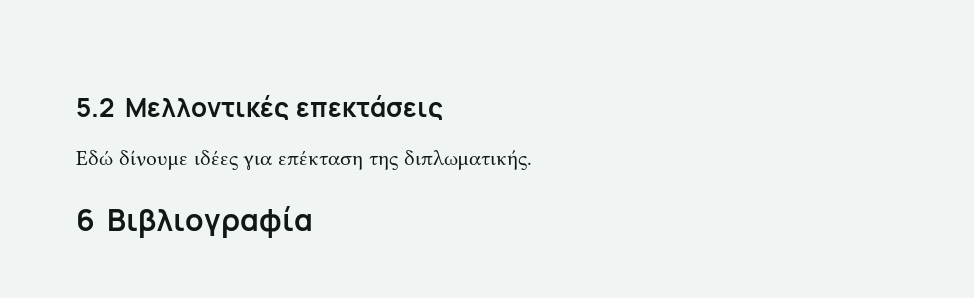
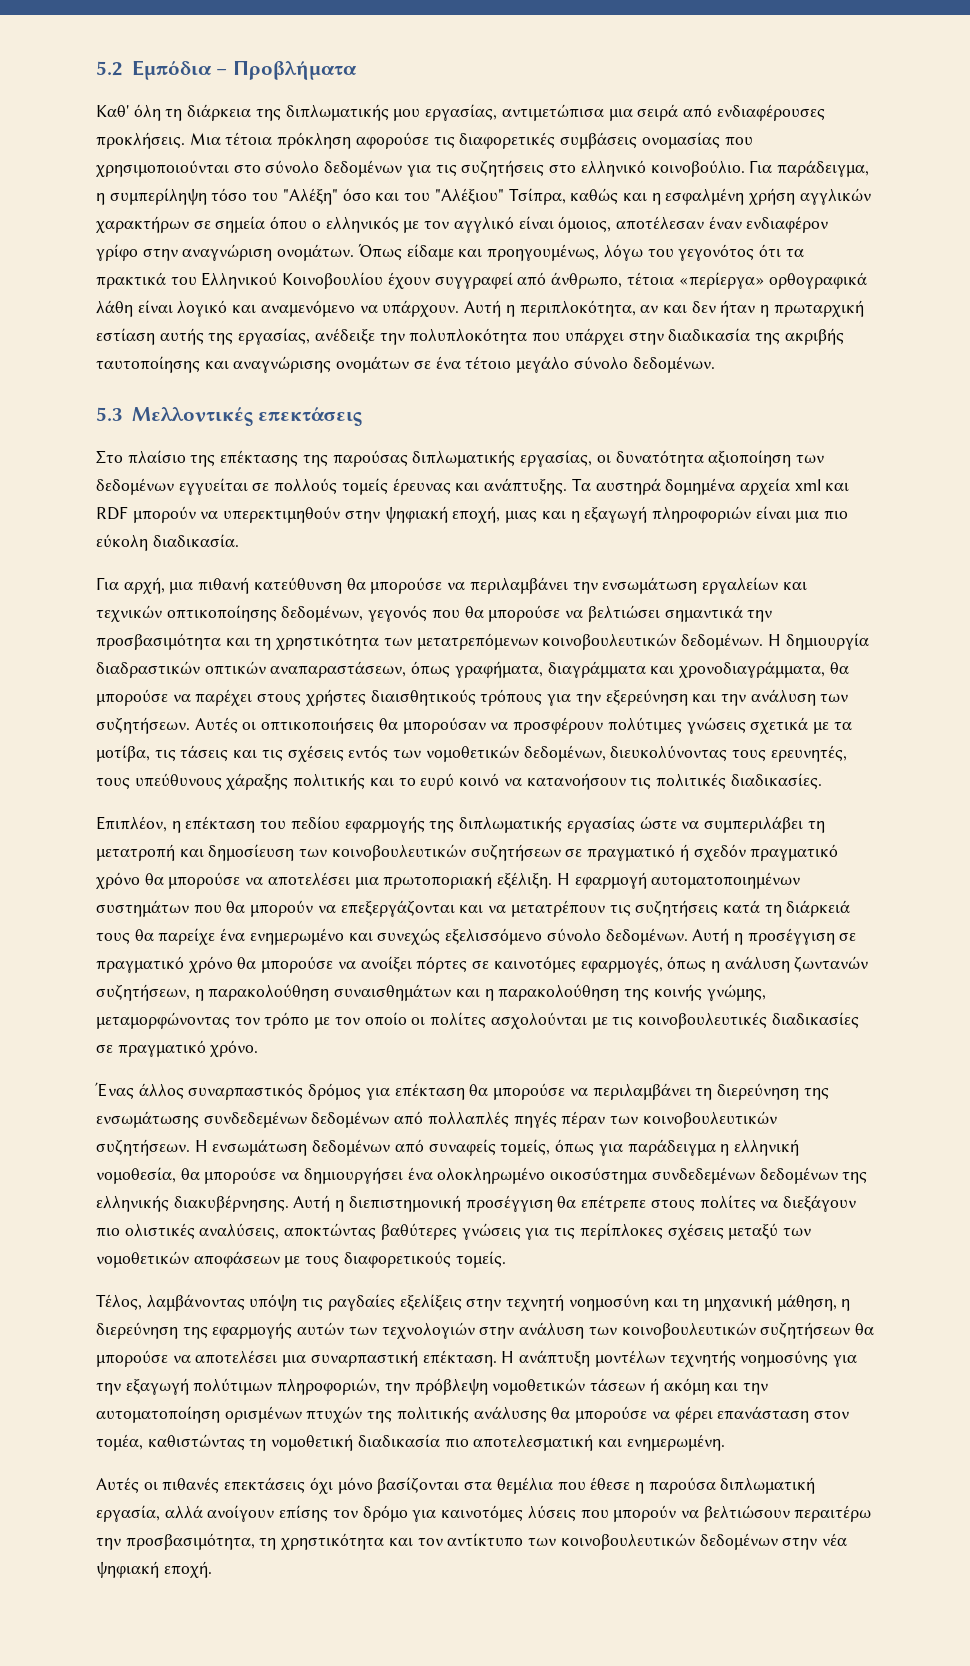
[124,95,443,120] [76,150,532,170] [76,206,314,238] Μελλοντικές επεκτάσεις // Εδώ δίνουμε ιδέες για επέκταση της διπλωματικής. // 6 Βιβλιογραφία -> [131,60,357,80] [96,104,825,121] [96,132,753,149] [96,160,869,177] [96,188,871,205] [96,216,829,233] [96,243,804,261] [96,272,868,289] [96,300,864,317] [96,328,844,345] [96,356,715,373] [96,407,363,426] [96,450,824,467] [96,478,850,495] [96,506,849,523] [96,534,239,551] [96,577,807,594] [96,605,773,622] [96,633,869,650] [96,661,849,678] [96,689,849,706] [96,717,852,734] [96,745,847,762] [96,773,822,790] [96,816,825,833] [96,844,839,861] [96,872,801,889] [96,900,851,917] [96,928,857,945] [96,956,869,973] [96,984,766,1001] [96,1012,859,1029] [96,1040,259,1057] [95,1082,829,1100] [96,1111,777,1128] [96,1139,799,1156] [96,1167,868,1184] [96,1195,856,1212] [96,1223,811,1240] [96,1251,506,1268] [96,1294,851,1311] [96,1322,874,1339] [96,1350,857,1367] [96,1378,768,1395] [96,1406,849,1423] [96,1434,725,1451] [96,1477,816,1494] [96,1505,872,1522] [96,1533,847,1550] [96,1561,212,1578] Εμπόδια – Προβλήματα // Καθ' όλη τη διάρκεια της διπλωματικής μου εργασίας, αντιμετώπισα μια σειρά από ενδιαφέρουσες προκλήσεις. Μια τέτοια πρόκληση αφορούσε τις διαφορετικές συμβάσεις ονομασίας που χρησιμοποιούνται στο σύνολο δεδομένων για τις συζητήσεις στο ελληνικό κοινοβούλιο. Για παράδειγμα, η συμπερίληψη τόσο του "Αλέξη" όσο και του "Αλέξιου" Τσίπρα, καθώς και η εσφαλμένη χρήση αγγλικών χαρακτήρων σε σημεία όπου ο ελληνικός με τον αγγλικό είναι όμοιος, αποτέλεσαν έναν ενδιαφέρον γρίφο στην αναγνώριση ονομάτων. Όπως είδαμε και προηγουμένως, λόγω του γεγονότος ότι τα πρακτικά του Ελληνικού Κοινοβουλίου έχουν συγγραφεί από άνθρωπο, τέτοια «περίεργα» ορθογραφικά λάθη είναι λογικό και αναμενόμενο να υπάρχουν. Αυτή η περιπλοκότητα, αν και δεν ήταν η πρωταρχική εστίαση αυτής της εργασίας, ανέδειξε την πολυπλοκότητα που υπάρχει στην διαδικασία της ακριβής ταυτοποίησης και αναγνώρισης ονομάτων σε ένα τέτοιο μεγάλο σύνολο δεδομένων. // 5.3 Μελλοντικές επεκτάσεις // Στο πλαίσιο της επέκτασης της παρούσας διπλωματικής εργασίας, οι δυνατότητα αξιοποίηση των δεδομένων εγγυείται σε πολλούς τομείς έρευνας και ανάπτυξης. Τα αυστηρά δομημένα αρχεία xml και RDF μπορούν να υπερεκτιμηθούν στην ψηφιακή εποχή, μιας και η εξαγωγή πληροφοριών είναι μια πιο εύκολη διαδικασία. // Για αρχή, μια πιθανή κατεύθυνση θα μπορούσε να περιλαμβάνει την ενσωμάτωση εργαλείων και τεχνικών οπτικοποίησης δεδομένων, γεγονός που θα μπορούσε να βελτιώσει σημαντικά την προσβασιμότητα και τη χρηστικότητα των μετατρεπόμενων κοινοβουλευτικών δεδομένων. Η δημιουργία διαδραστικών οπτικών αναπαραστάσεων, όπως γραφήματα, διαγράμματα και χρονοδιαγράμματα, θα μπορούσε να παρέχει στους χρήστες διαισθητικούς τρόπους για την εξερεύνηση και την ανάλυση των συζητήσεων. Αυτές οι οπτικοποιήσεις θα μπορούσαν να προσφέρουν πολύτιμες γνώσεις σχετικά με τα μοτίβα, τις τάσεις και τις σχέσεις εντός των νομοθετικών δεδομένων, διευκολύνοντας τους ερευνητές, τους υπεύθυνους χάραξης πολιτικής και το ευρύ κοινό να κατανοήσουν τις πολιτικές διαδικασίες. // Επιπλέον, η επέκταση του πεδίου εφαρμογής της διπλωματικής εργασίας ώστε να συμπεριλάβει τη μετατροπή και δημοσίευση των κοινοβουλευτικών συζητήσεων σε πραγματικό ή σχεδόν πραγματικό χρόνο θα μπορούσε να αποτελέσει μια πρωτοποριακή εξέλιξη. Η εφαρμογή αυτοματοποιημένων συστημάτων που θα μπορούν να επεξεργάζονται και να μετατρέπουν τις συζητήσεις κατά τη διάρκειά τους θα παρείχε ένα ενημερωμένο και συνεχώς εξελισσόμενο σύνολο δεδομένων. Αυτή η προσέγγιση σε πραγματικό χρόνο θα μπορούσε να ανοίξει πόρτες σε καινοτόμες εφαρμογές, όπως η ανάλυση ζωντανών συζητήσεων, η παρακολούθηση συναισθημάτων και η παρακολούθηση της κοινής γνώμης, μεταμορφώνοντας τον τρόπο με τον οποίο οι πολίτες ασχολούνται με τις κοινοβουλευτικές διαδικασίες σε πραγματικό χρόνο. // Ένας άλλος συναρπαστικός δρόμος για επέκταση θα μπορούσε να περιλαμβάνει τη διερεύνηση της ενσωμάτωσης συνδεδεμένων δεδομένων από πολλαπλές πηγές πέραν των κοινοβουλευτικών συζητήσεων. Η ενσωμάτωση δεδομένων από συναφείς τομείς, όπως για παράδειγμα η ελληνική νομοθεσία, θα μπορούσε να δημιουργήσει ένα ολοκληρωμένο οικοσύστημα συνδεδεμένων δεδομένων της ελληνικής διακυβέρνησης. Αυτή η διεπιστημονική προσέγγιση θα επέτρεπε στους πολίτες να διεξάγουν πιο ολιστικές αναλύσεις, αποκτώντας βαθύτερες γνώσεις για τις περίπλοκες σχέσεις μεταξύ των νομοθετικών αποφάσεων με τους διαφορετικούς τομείς. // Τέλος, λαμβάνοντας υπόψη τις ραγδαίες εξελίξεις στην τεχνητή νοημοσύνη και τη μηχανική μάθηση, η διερεύνηση της εφαρμογής αυτών των τεχνολογιών στην ανάλυση των κοινοβουλευτικών συζητήσεων θα μπορούσε να αποτελέσει μια συναρπαστική επέκταση. Η ανάπτυξη μοντέλων τεχνητής νοημοσύνης για την εξαγωγή πολύτιμων πληροφοριών, την πρόβλεψη νομοθετικών τάσεων ή ακόμη και την αυτοματοποίηση ορισμένων πτυχών της πολιτικής ανάλυσης θα μπορούσε να φέρει επανάσταση στον τομέα, καθιστώντας τη νομοθετική διαδικασία πιο αποτελεσματική και ενημερωμένη. // Αυτές οι πιθανές επεκτάσεις όχι μόνο βασίζονται στα θεμέλια που έθεσε η παρούσα διπλωματική εργασία, αλλά ανοίγουν επίσης τον δρόμο για καινοτόμες λύσεις που μπορούν να βελτιώσουν περαιτέρω την προσβασιμότητα, τη χρηστικότητα και τον αντίκτυπο των κοινοβουλευτικών δεδομένων στην νέα ψηφιακή εποχή.

